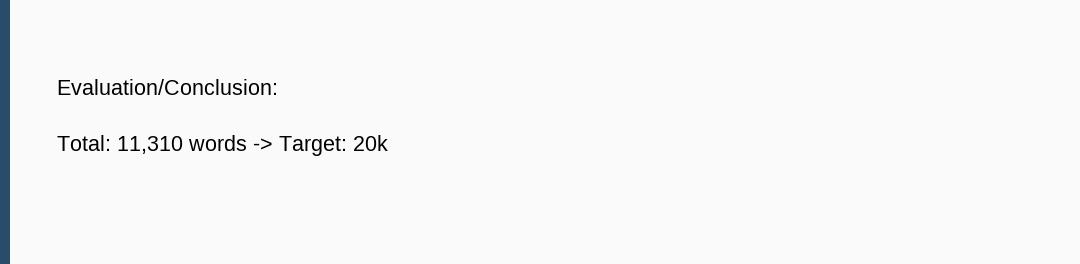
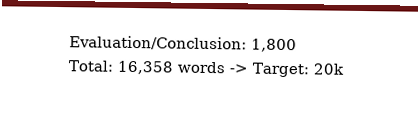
(278, 87) none -> [251,38,297,53] 1,800
[117,136,183,154] 11,310 -> [116,60,174,75] 16,358

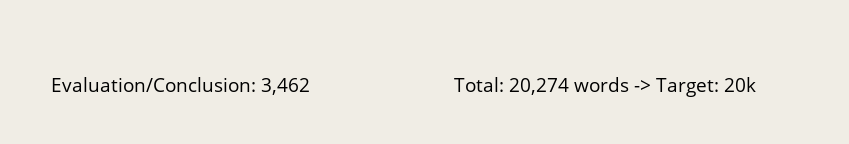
[251,38,297,53] 1,800 -> [261,78,310,95] 3,462
[116,60,174,75] 16,358 -> [508,78,569,95] 20,274

